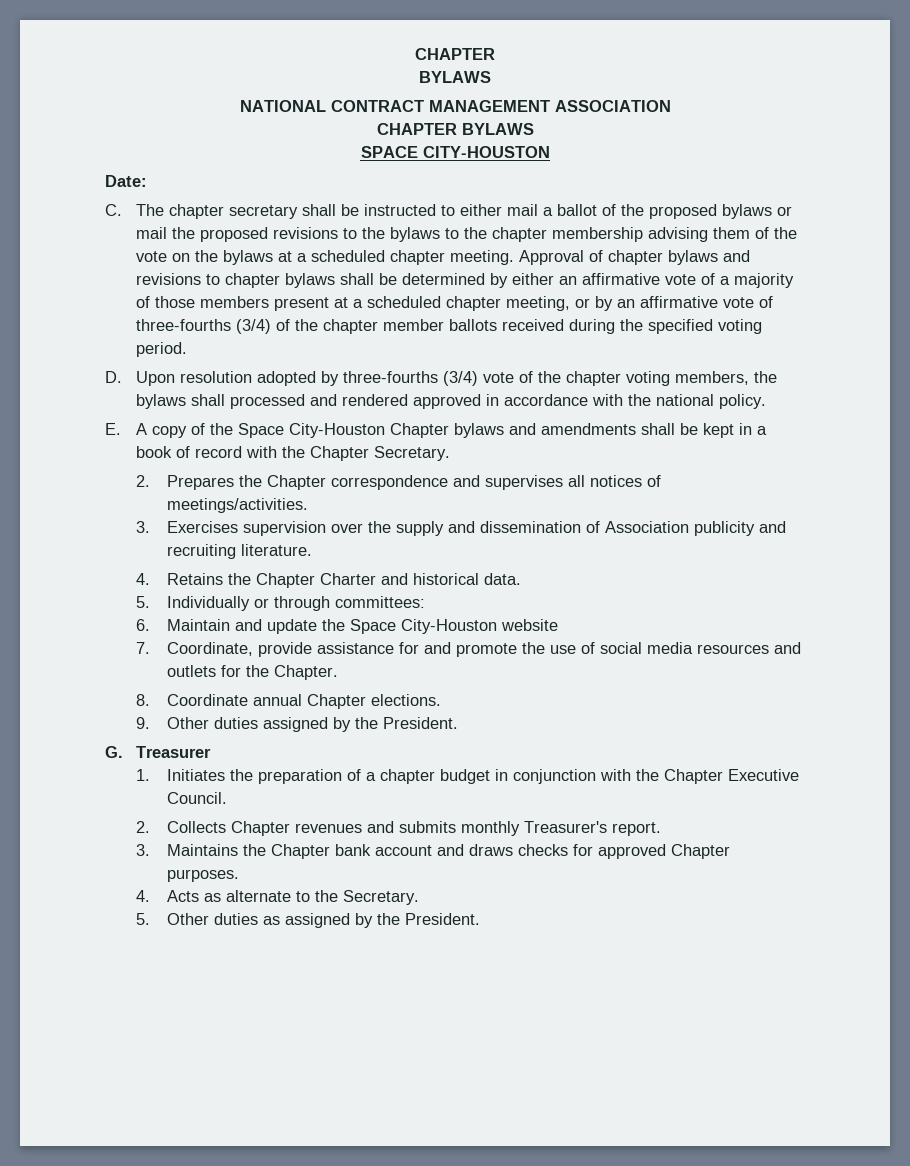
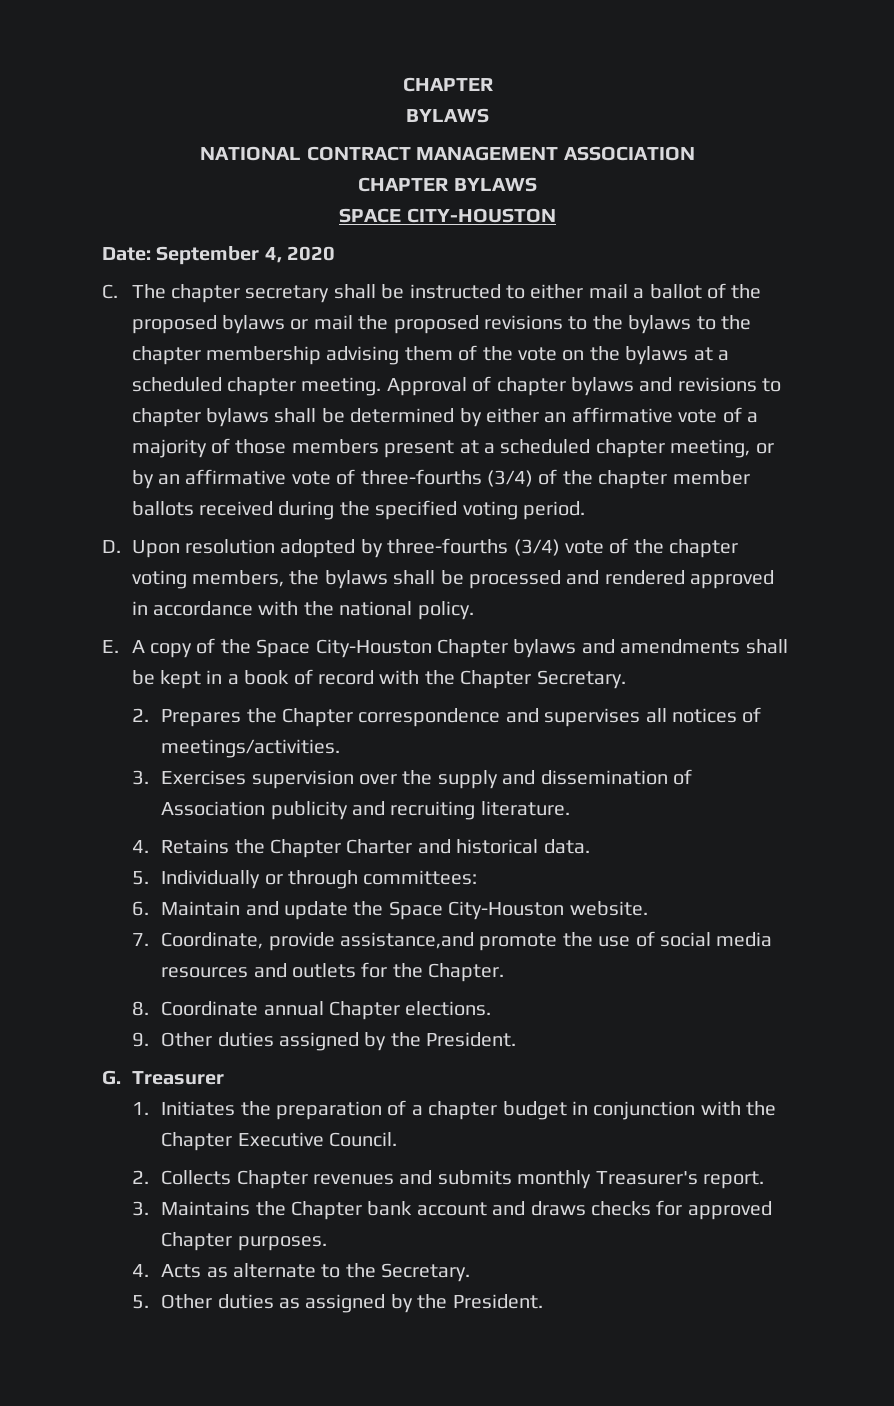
(147, 181) none -> [156,246,336,265] September 4, 2020
(226, 400) none -> [440,570,464,585] be
[501,619,559,631] website -> [569,901,648,916] website.
[317,642,452,654] assistance for and -> [339,932,474,949] assistance,and

